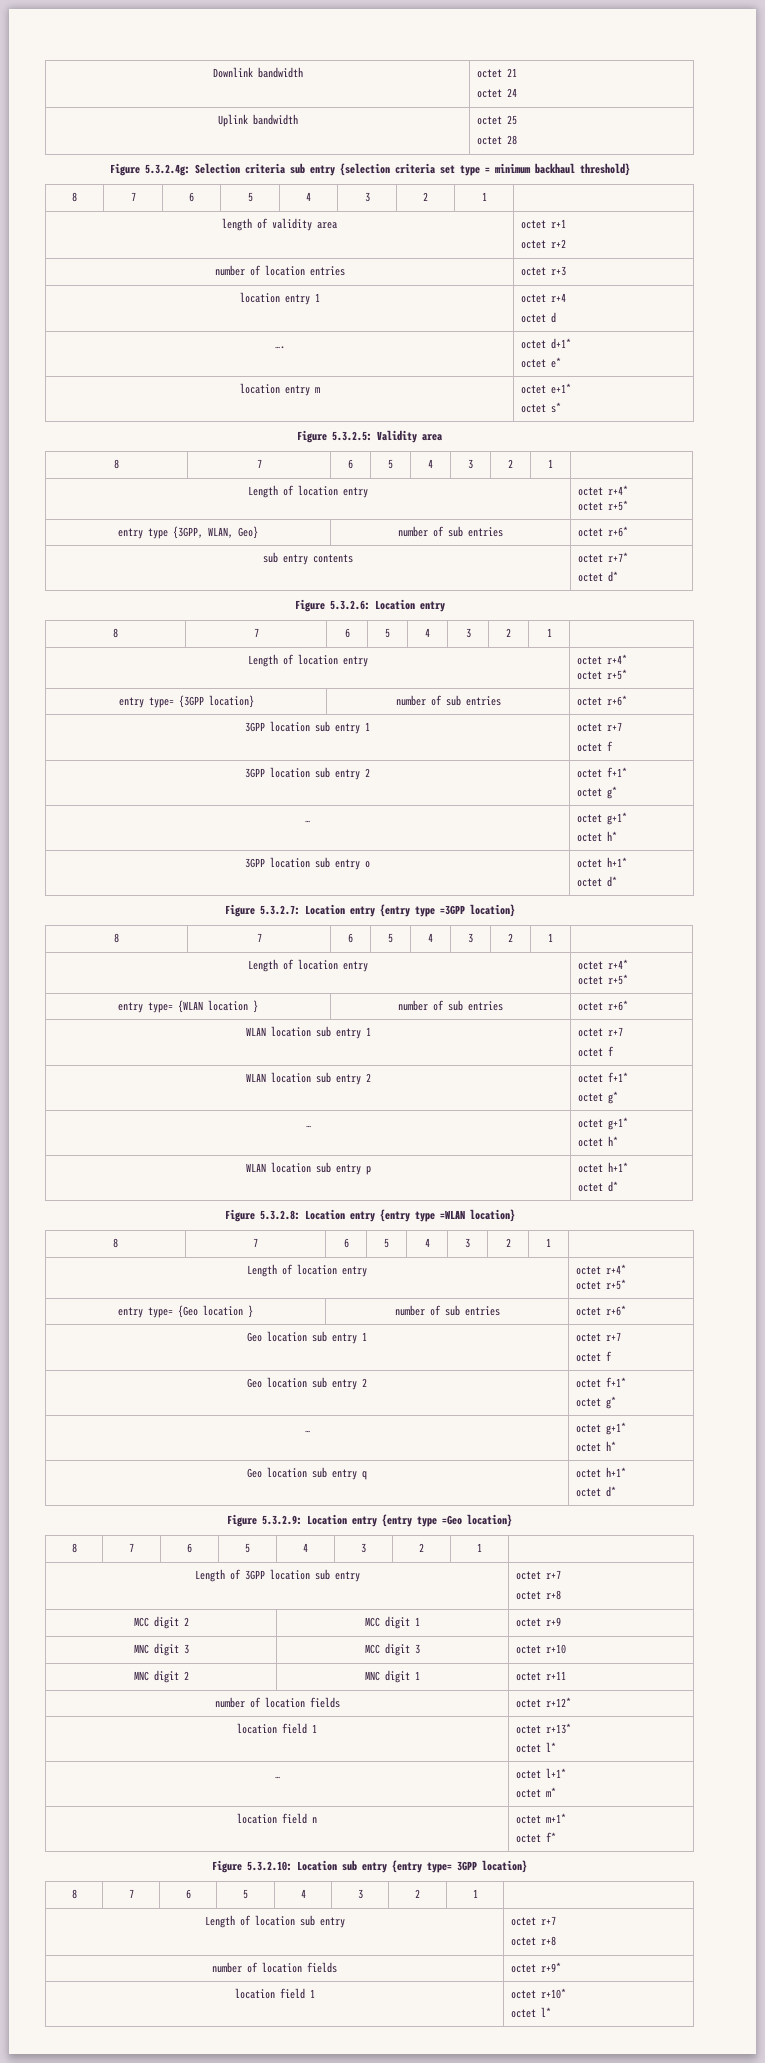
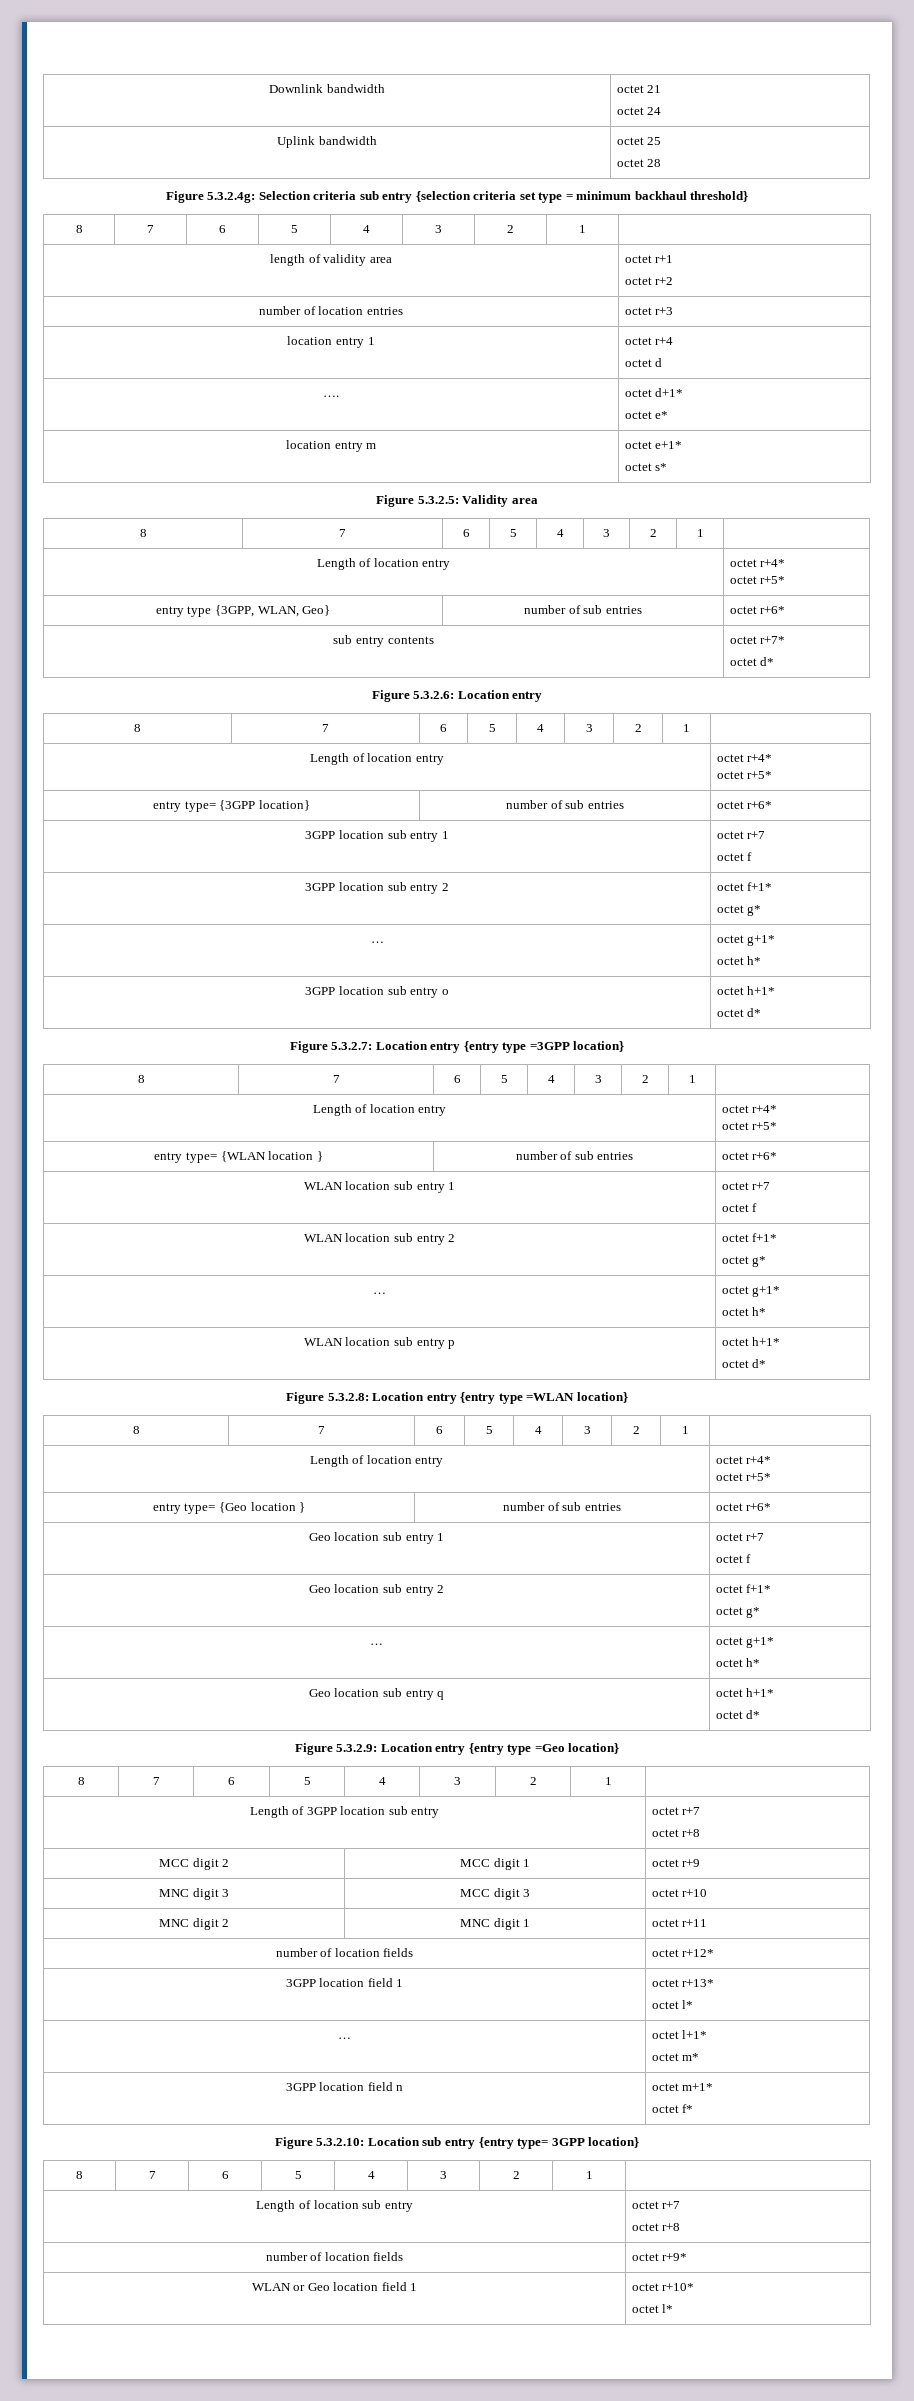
(571, 1702) none -> [285,1979,316,1987] 3GPP
(556, 1792) none -> [285,2083,316,2091] 3GPP
(561, 1967) none -> [251,2283,330,2291] WLAN or Geo

